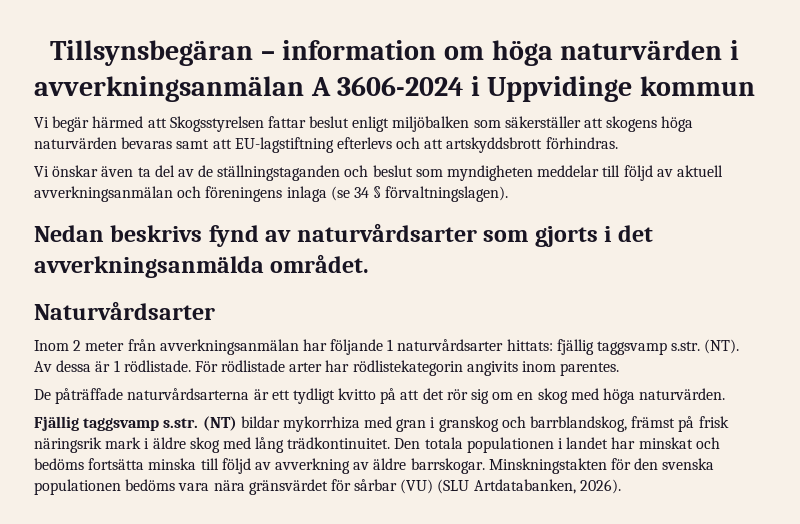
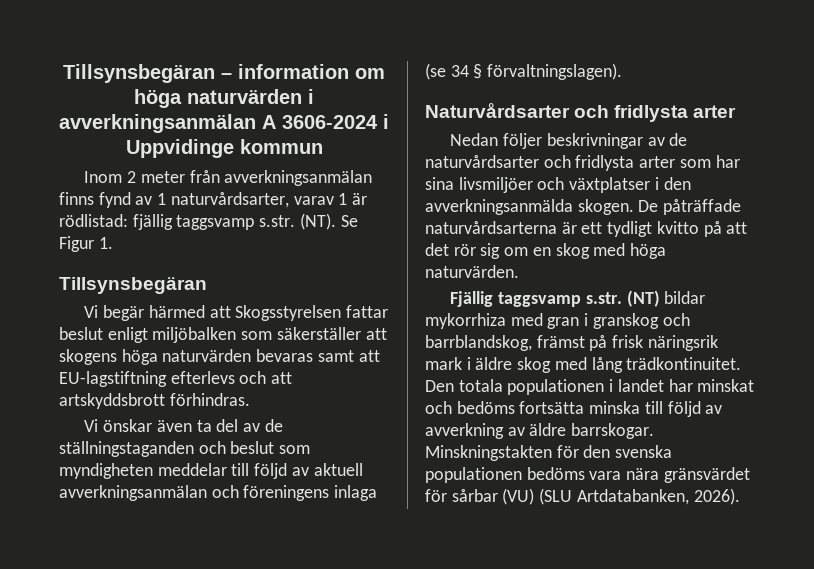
(755, 86) none -> [84,170,373,186] [59,192,368,208] [59,213,358,230] [59,236,113,252] [59,277,207,294] // Inom 2 meter från avverkningsanmälan finns fynd av 1 naturvårdsarter, varav 1 är rödlistad: fjällig taggsvamp s.str. (NT). Se Figur 1. // Tillsynsbegäran
[34,223,653,247] [34,254,370,278] [34,301,215,320] [34,339,740,355] [34,360,620,376] Nedan beskrivs fynd av naturvårdsarter som gjorts i det avverkningsanmälda området. // Naturvårdsarter // Inom 2 meter från avverkningsanmälan har följande 1 naturvårdsarter hittats: fjällig taggsvamp s.str. (NT). Av dessa är 1 rödlistade. För rödlistade arter har rödlistekategorin angivits inom parentes. // -> [425,103,737,122] [450,133,688,149] [425,155,740,171] [425,177,691,193] [425,199,634,215] Naturvårdsarter och fridlysta arter // Nedan följer beskrivningar av de naturvårdsarter och fridlysta arter som har sina livsmiljöer och växtplatser i den avverkningsanmälda skogen.

